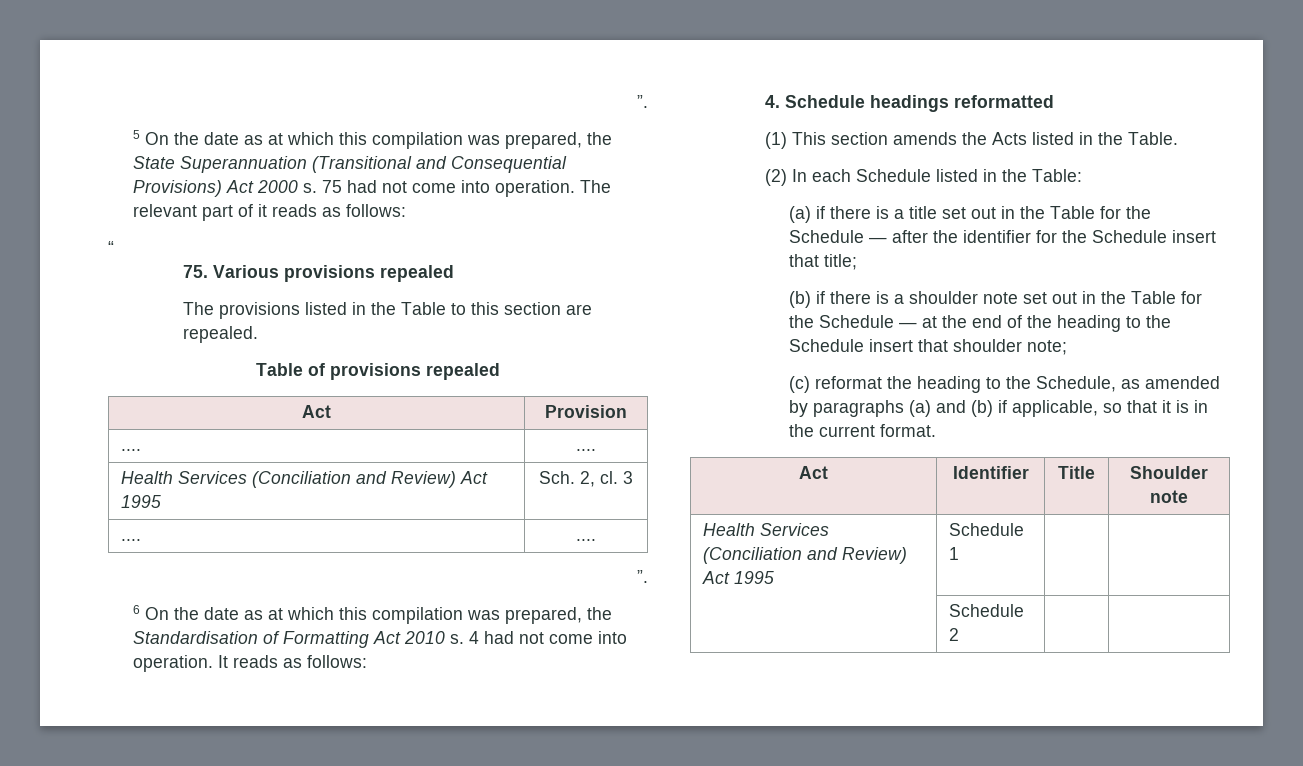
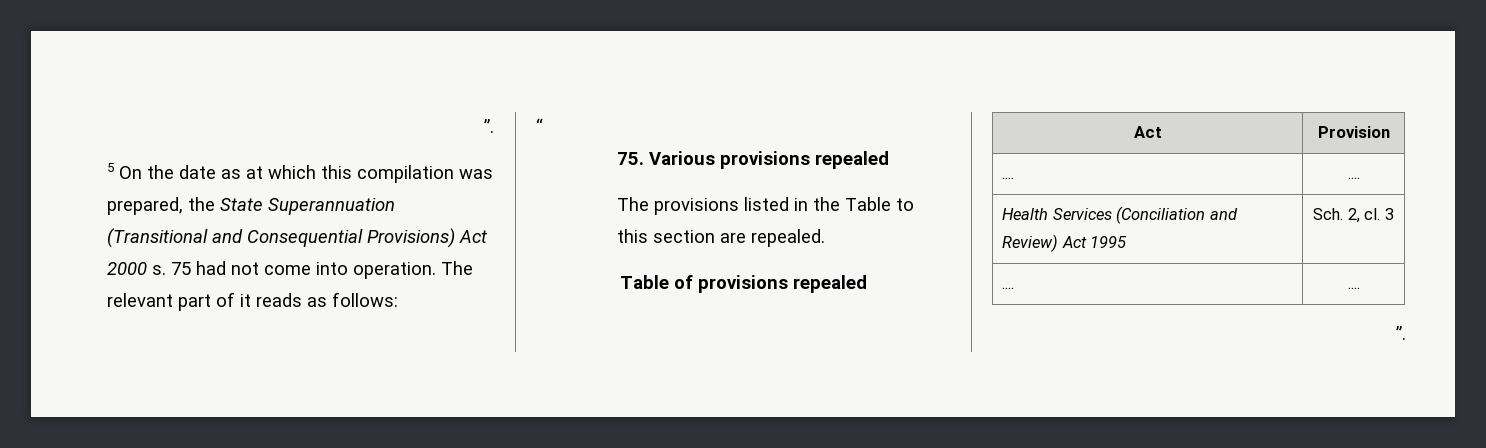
[132,605,612,624] [132,631,627,648] [132,655,367,672] [764,95,1054,112] [764,132,1178,149] [764,169,1082,186] [789,206,1152,223] [789,230,1217,243] [789,254,858,270] [789,291,1203,308] [789,315,1172,332] [789,339,1068,355] [789,376,1221,393] [789,400,1209,417] [789,424,937,437] [799,466,828,479] [952,466,1029,479] [1058,466,1095,479] [1130,466,1208,479] [1150,490,1188,503] [702,523,829,536] [702,547,907,564] [701,571,774,584] [948,523,1024,536] [948,547,959,560] [948,604,1024,617] [948,628,959,641] // 6 On the date as at which this compilation was prepared, the Standardisation of Formatting Act 2010 s. 4 had not come into operation. It reads as follows: // 4. Schedule headings reformatted // (1) This section amends the Acts listed in the Table. // (2) In each Schedule listed in the Table: // (a) if there is a title set out in the Table for the Schedule — after the identifier for the Schedule insert that title; // (b) if there is a shoulder note set out in the Table for the Schedule — at the end of the heading to the Schedule insert that shoulder note; // (c) reformat the heading to the Schedule, as amended by paragraphs (a) and (b) if applicable, so that it is in the current format. // Act | Identifier | Title | Shoulder note // Health Services (Conciliation and Review) Act 1995 | Schedule 1 | | // | Schedule 2 | | -> (1406, 333) none

